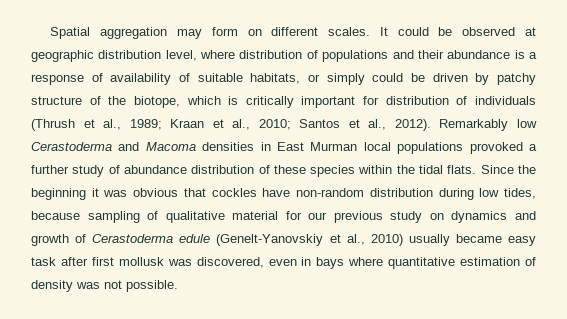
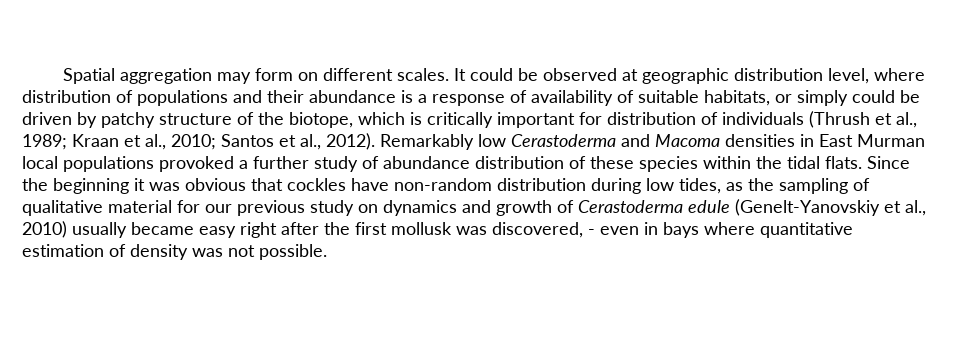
[31,211,80,220] because -> [726,178,774,191] as the
[31,257,88,266] task after -> [240,222,350,238] right after the
(264, 262) none -> [588,229,595,235] -

